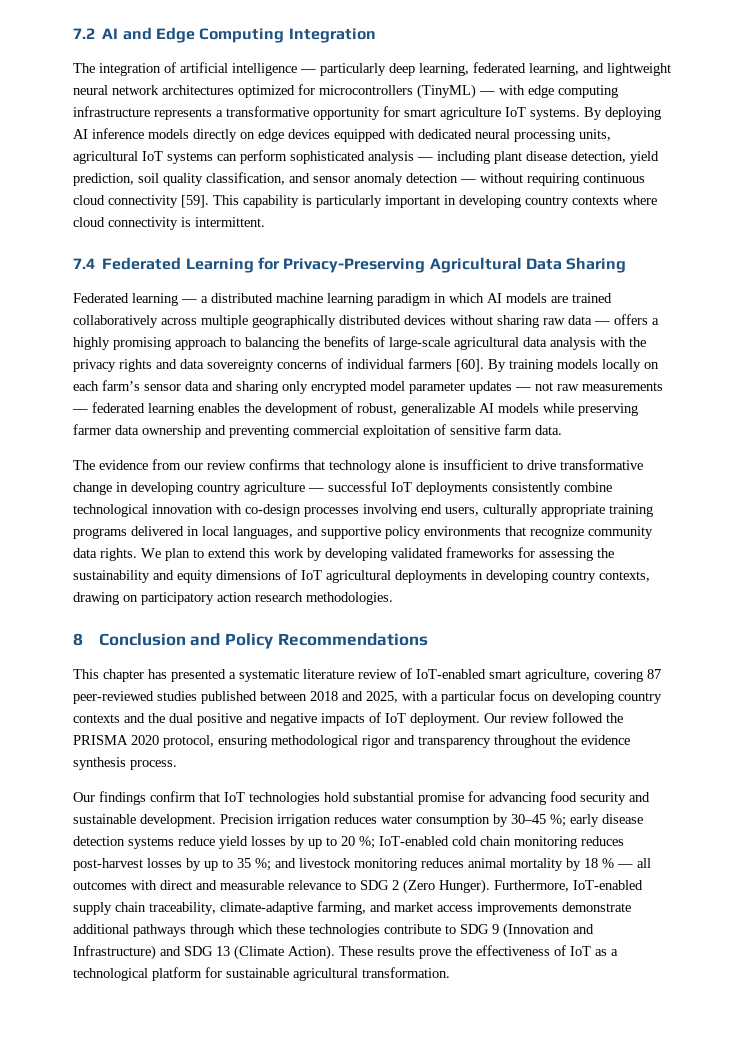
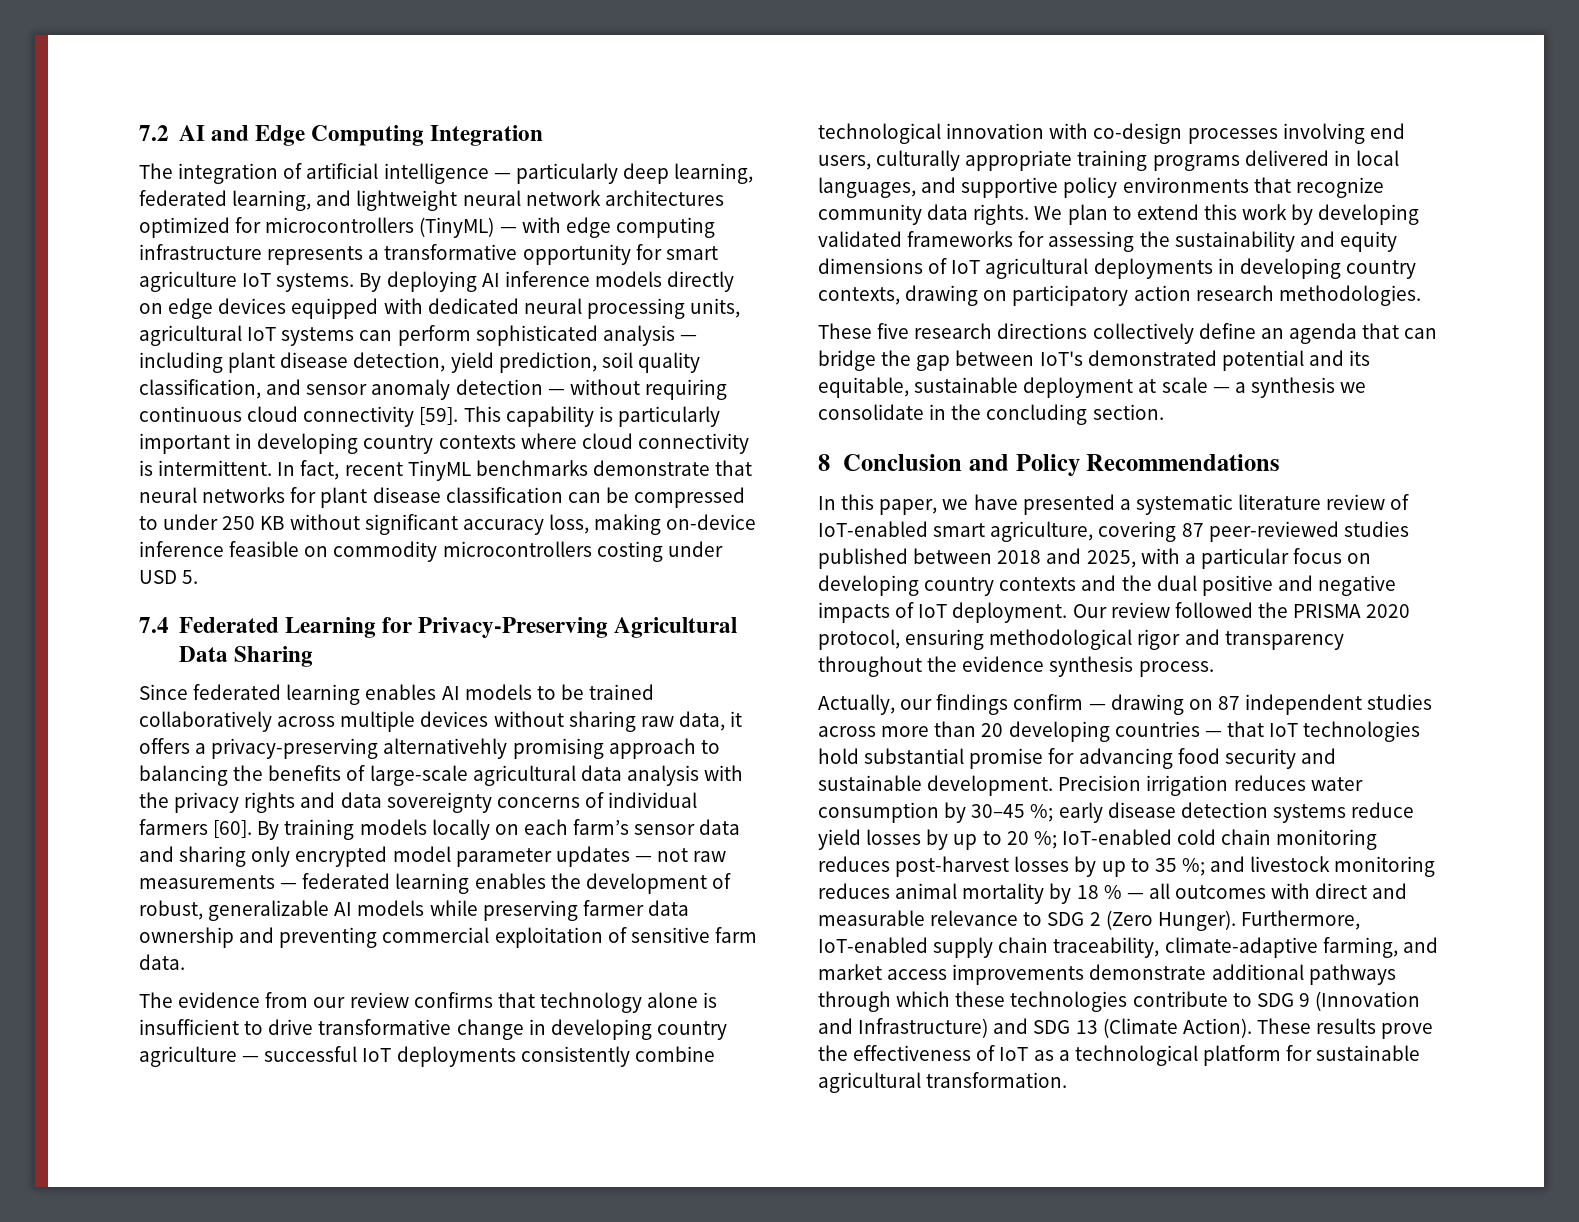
(265, 222) none -> [277,460,753,481] [139,487,746,508] [139,514,757,535] [139,541,723,562] [139,570,199,584] In fact, recent TinyML benchmarks demonstrate that neural networks for plant disease classification can be compressed to under 250 KB without significant accuracy loss, making on-device inference feasible on commodity microcontrollers costing under USD 5.
[73,293,568,306] Federated learning — a distributed machine learning paradigm in which AI models are -> [139,684,584,705] Since federated learning enables AI models to be
[252,315,401,328] geographically distributed -> (416, 721) none
[568,314,659,325] [73,337,110,350] data — offers a highly -> [678,711,743,731] [139,738,508,759] data, it offers a privacy-preserving alternativehly
(393, 598) none -> [818,323,1438,344] [818,350,1371,371] [818,377,1367,398] [818,404,1164,425] // These five research directions collectively define an agenda that can bridge the gap between IoT's demonstrated potential and its equitable, sustainable deployment at scale — a synthesis we consolidate in the concluding section.
[73,669,167,682] This chapter has -> [818,494,1018,515] In this paper, we have
[73,791,196,805] Our findings confirm -> [818,694,1433,715] [818,721,1222,742] Actually, our findings confirm — drawing on 87 independent studies across more than 20 developing countries —

